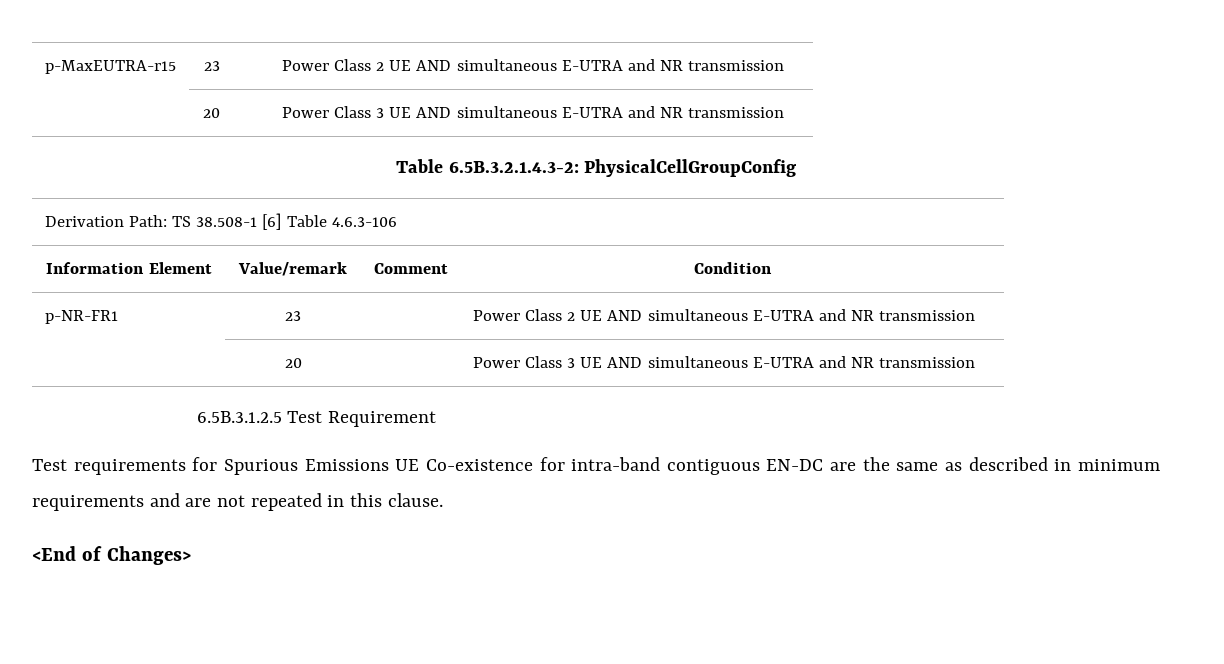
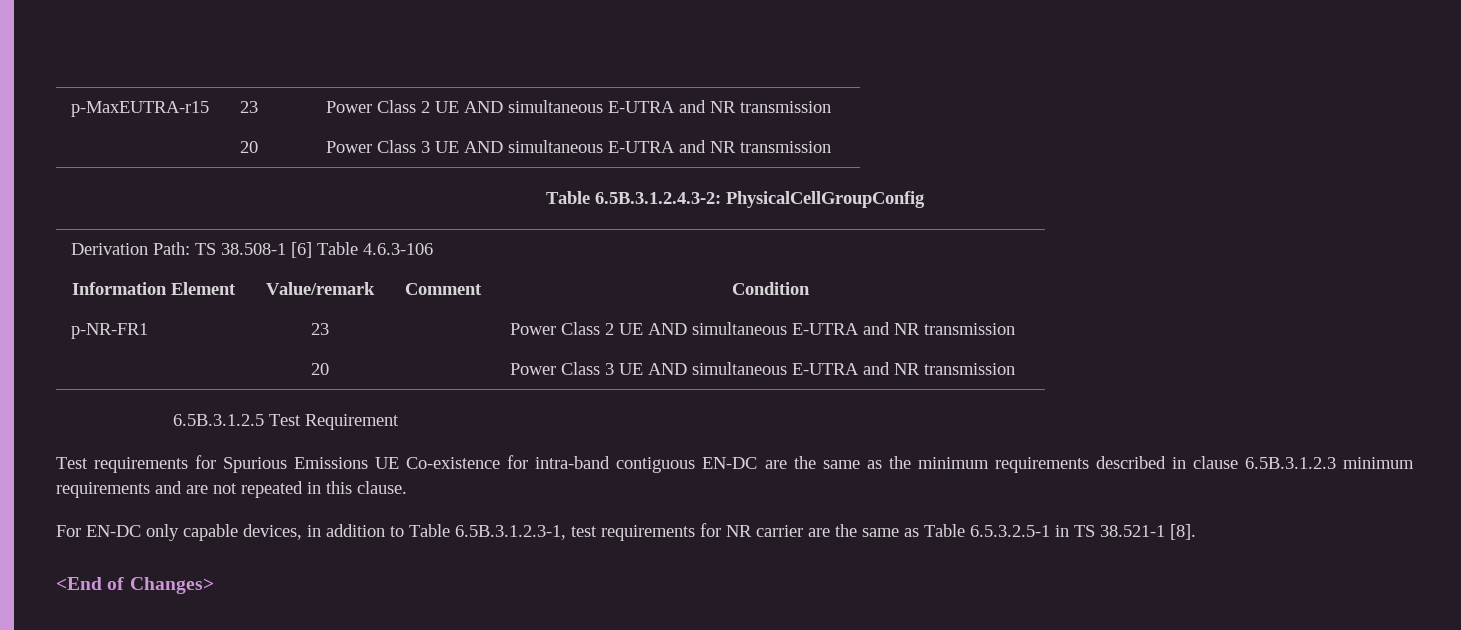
[448,161,579,173] 6.5B.3.2.1.4.3-2: -> [594,192,721,204] 6.5B.3.1.2.4.3-2:
[968,457,1072,471] described in -> [888,456,1336,473] the minimum requirements described in clause 6.5B.3.1.2.3
(443, 500) none -> [56,523,1196,541] // For EN-DC only capable devices, in addition to Table 6.5B.3.1.2.3-1, test requirements for NR carrier are the same as Table 6.5.3.2.5-1 in TS 38.521-1 [8].

